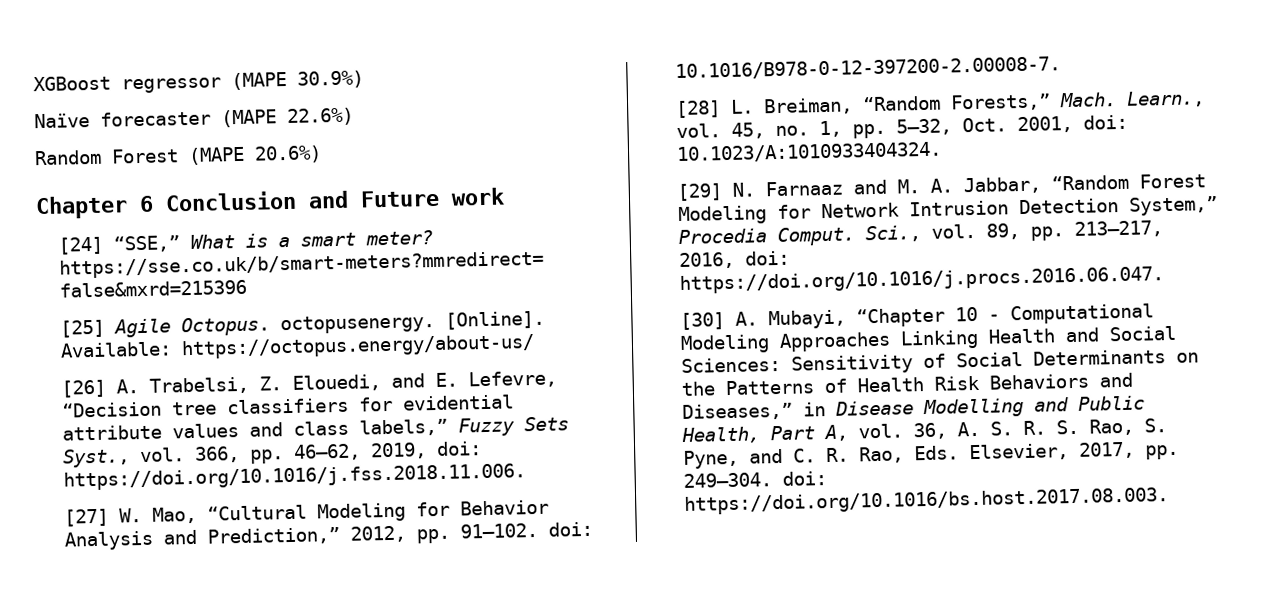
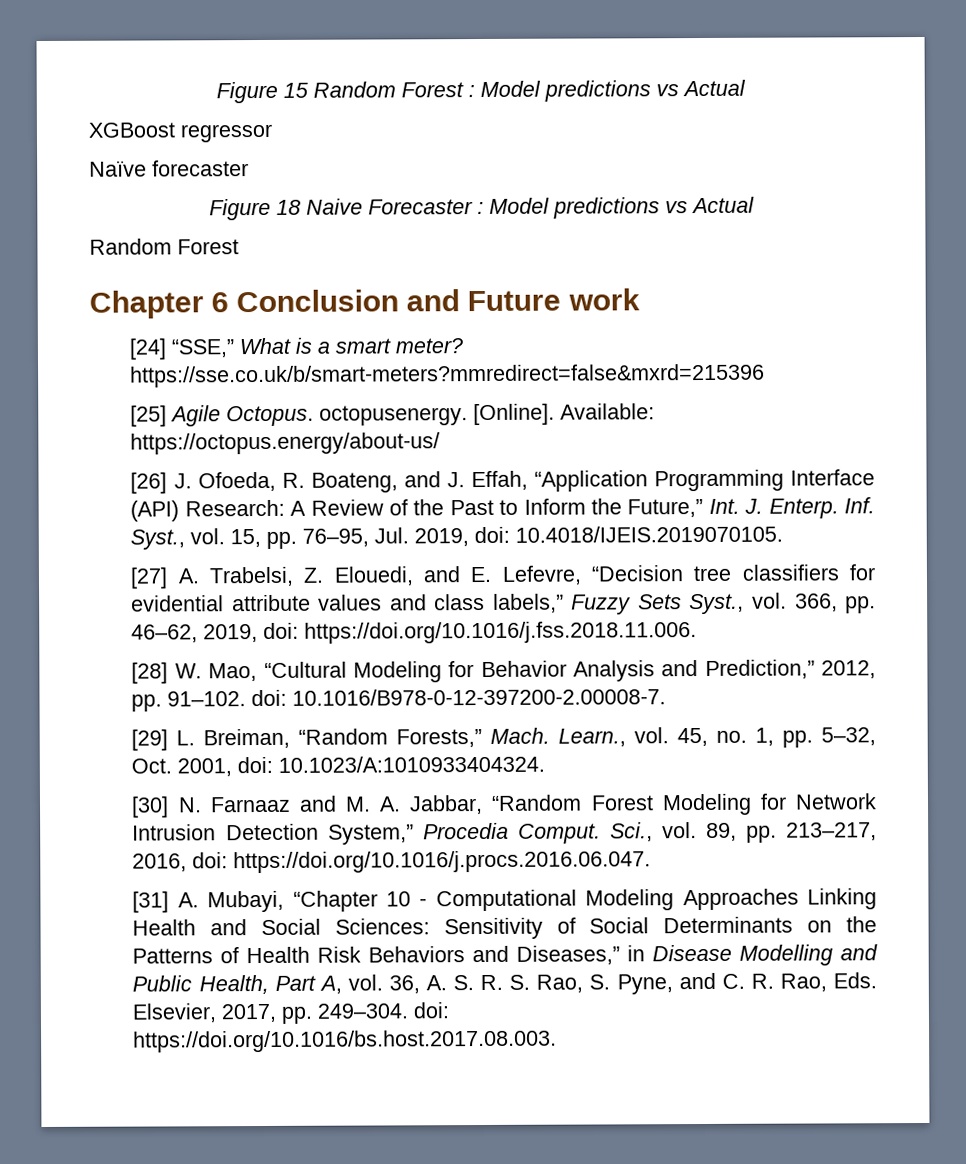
(33, 83) none -> [216,79,746,104] Figure 15 Random Forest : Model predictions vs Actual //
[231,70,364,91] (MAPE 30.9%) -> (273, 133) none
[221,107,354,128] [34,145,322,166] (MAPE 22.6%) // Random Forest (MAPE 20.6%) -> [209,196,755,221] [89,238,239,255] // Figure 18 Naive Forecaster : Model predictions vs Actual // Random Forest
(106, 388) none -> [173,469,875,493] [130,497,876,522] [130,525,784,550] [130,567,169,589] J. Ofoeda, R. Boateng, and J. Effah, “Application Programming Interface (API) Research: A Review of the Past to Inform the Future,” Int. J. Enterp. Inf. Syst., vol. 15, pp. 76–95, Jul. 2019, doi: 10.4018/IJEIS.2019070105. // [27]
[63,508,109,527] [27] -> [131,662,169,684] [28]
[674,100,721,119] [28] -> [131,729,169,751] [29]
[676,183,723,202] [29] -> [131,796,170,818] [30]
[679,312,725,331] [30] -> [132,891,170,913] [31]

